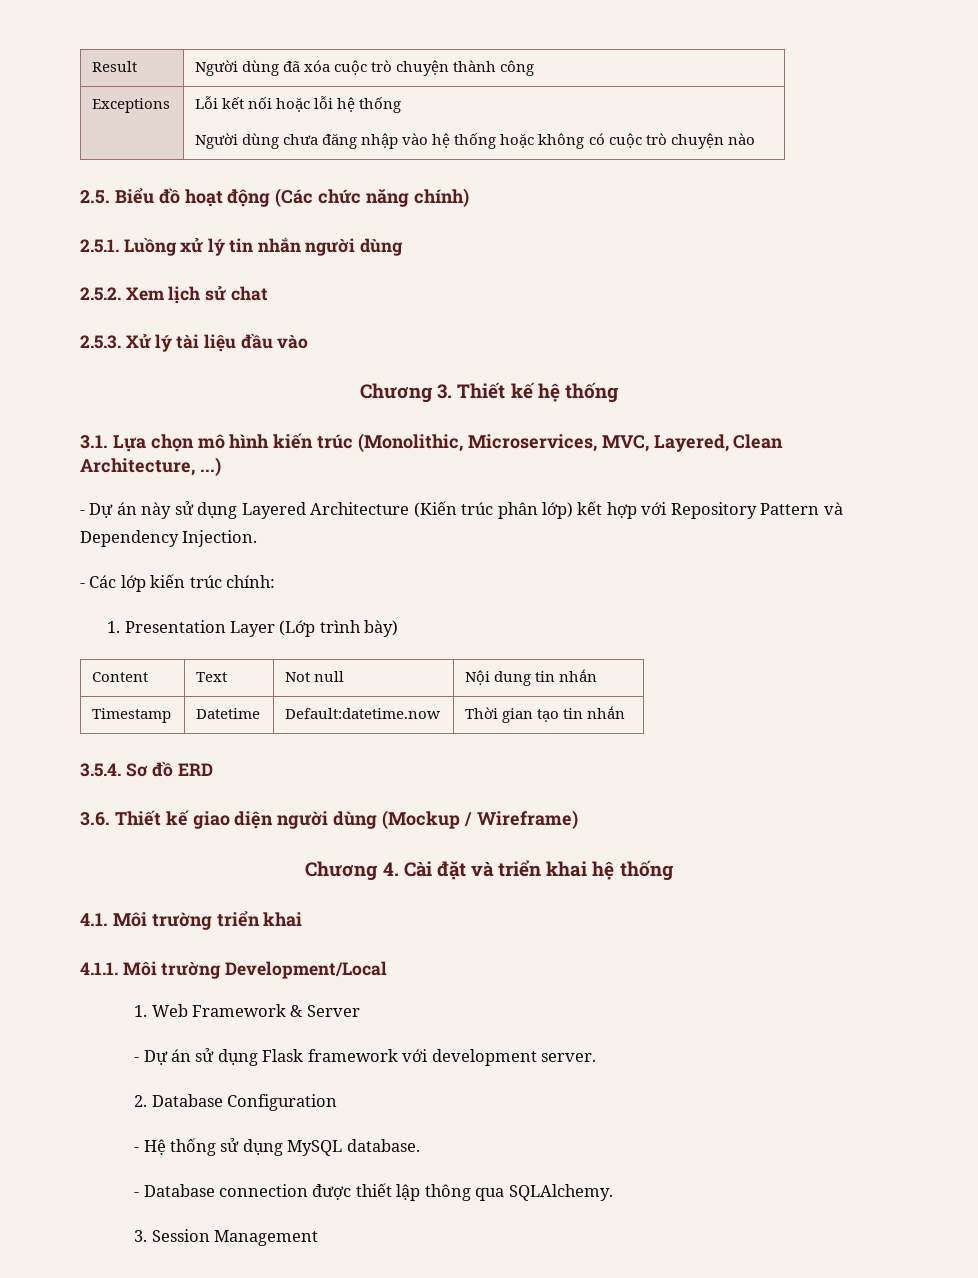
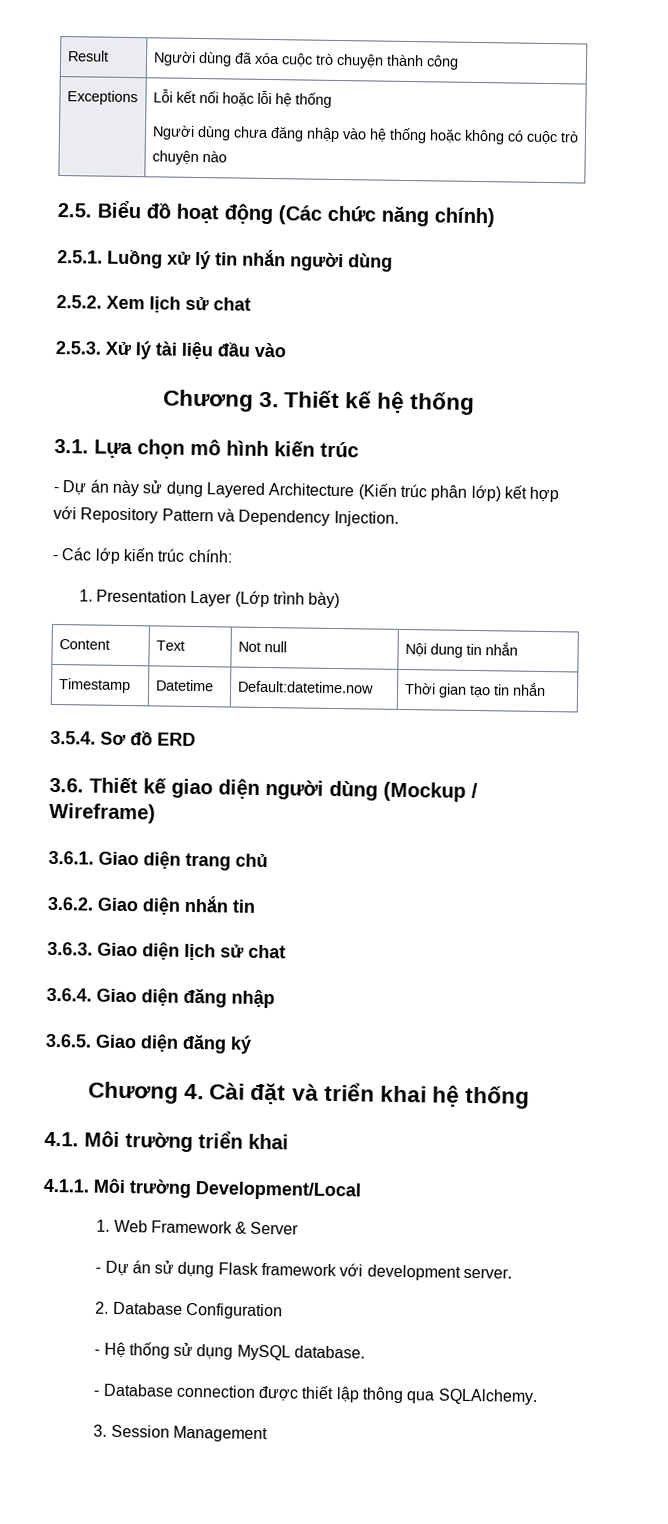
[358,433,784,452] [80,457,221,476] (Monolithic, Microservices, MVC, Layered, Clean Architecture, ...) -> (359, 449) none
(578, 819) none -> [48,850,268,871] [47,895,256,915] [47,941,286,961] [46,987,275,1009] [45,1033,252,1054] // 3.6.1. Giao diện trang chủ // 3.6.2. Giao diện nhắn tin // 3.6.3. Giao diện lịch sử chat // 3.6.4. Giao diện đăng nhập // 3.6.5. Giao diện đăng ký

